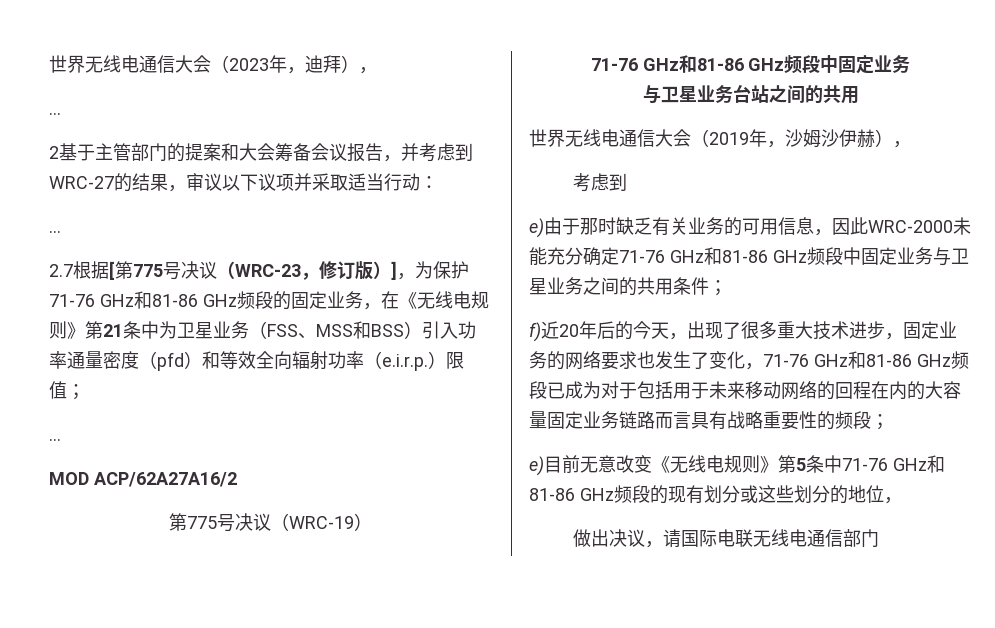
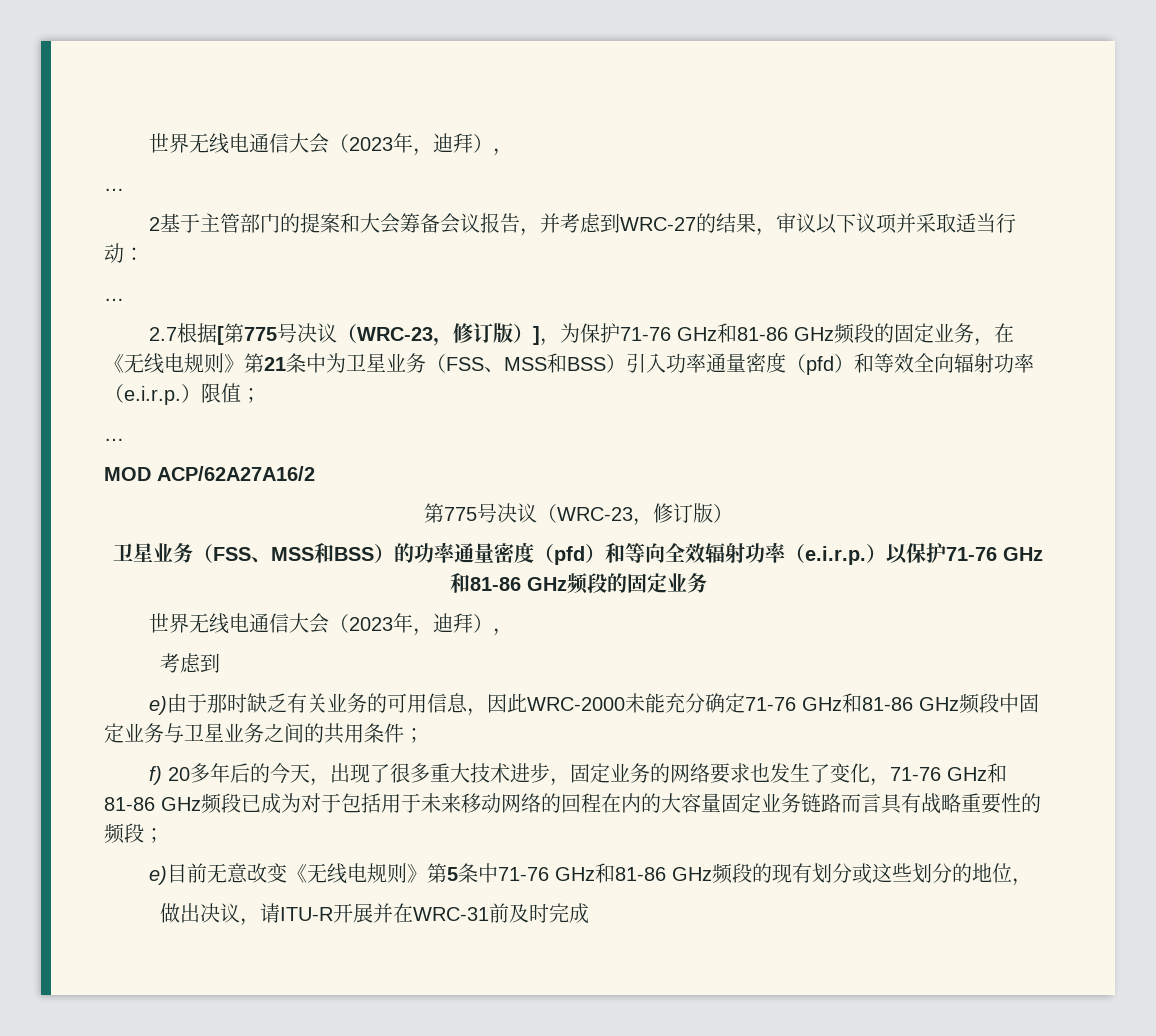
[289,513,372,531] [590,55,911,74] [642,84,859,104] [529,129,875,148] WRC-19） // 71-76 GHz和81-86 GHz频段中固定业务 // 与卫星业务台站之间的共用 // 世界无线电通信大会（2019年，沙姆沙伊赫 -> [556,503,733,526] [113,542,1043,565] [449,573,707,594] [148,613,473,636] WRC-23，修订版） // 卫星业务（FSS、MSS和BSS）的功率通量密度（pfd）和等向全效辐射功率（e.i.r.p.）以保护71-76 GHz和81-86 GHz频段的固定业务 // 世界无线电通信大会（2023年，迪拜
[541,321,579,339] 近20 -> [167,763,210,783] 20多
[680,529,879,547] 国际电联无线电通信部门 -> [279,903,589,924] ITU-R开展并在WRC-31前及时完成

